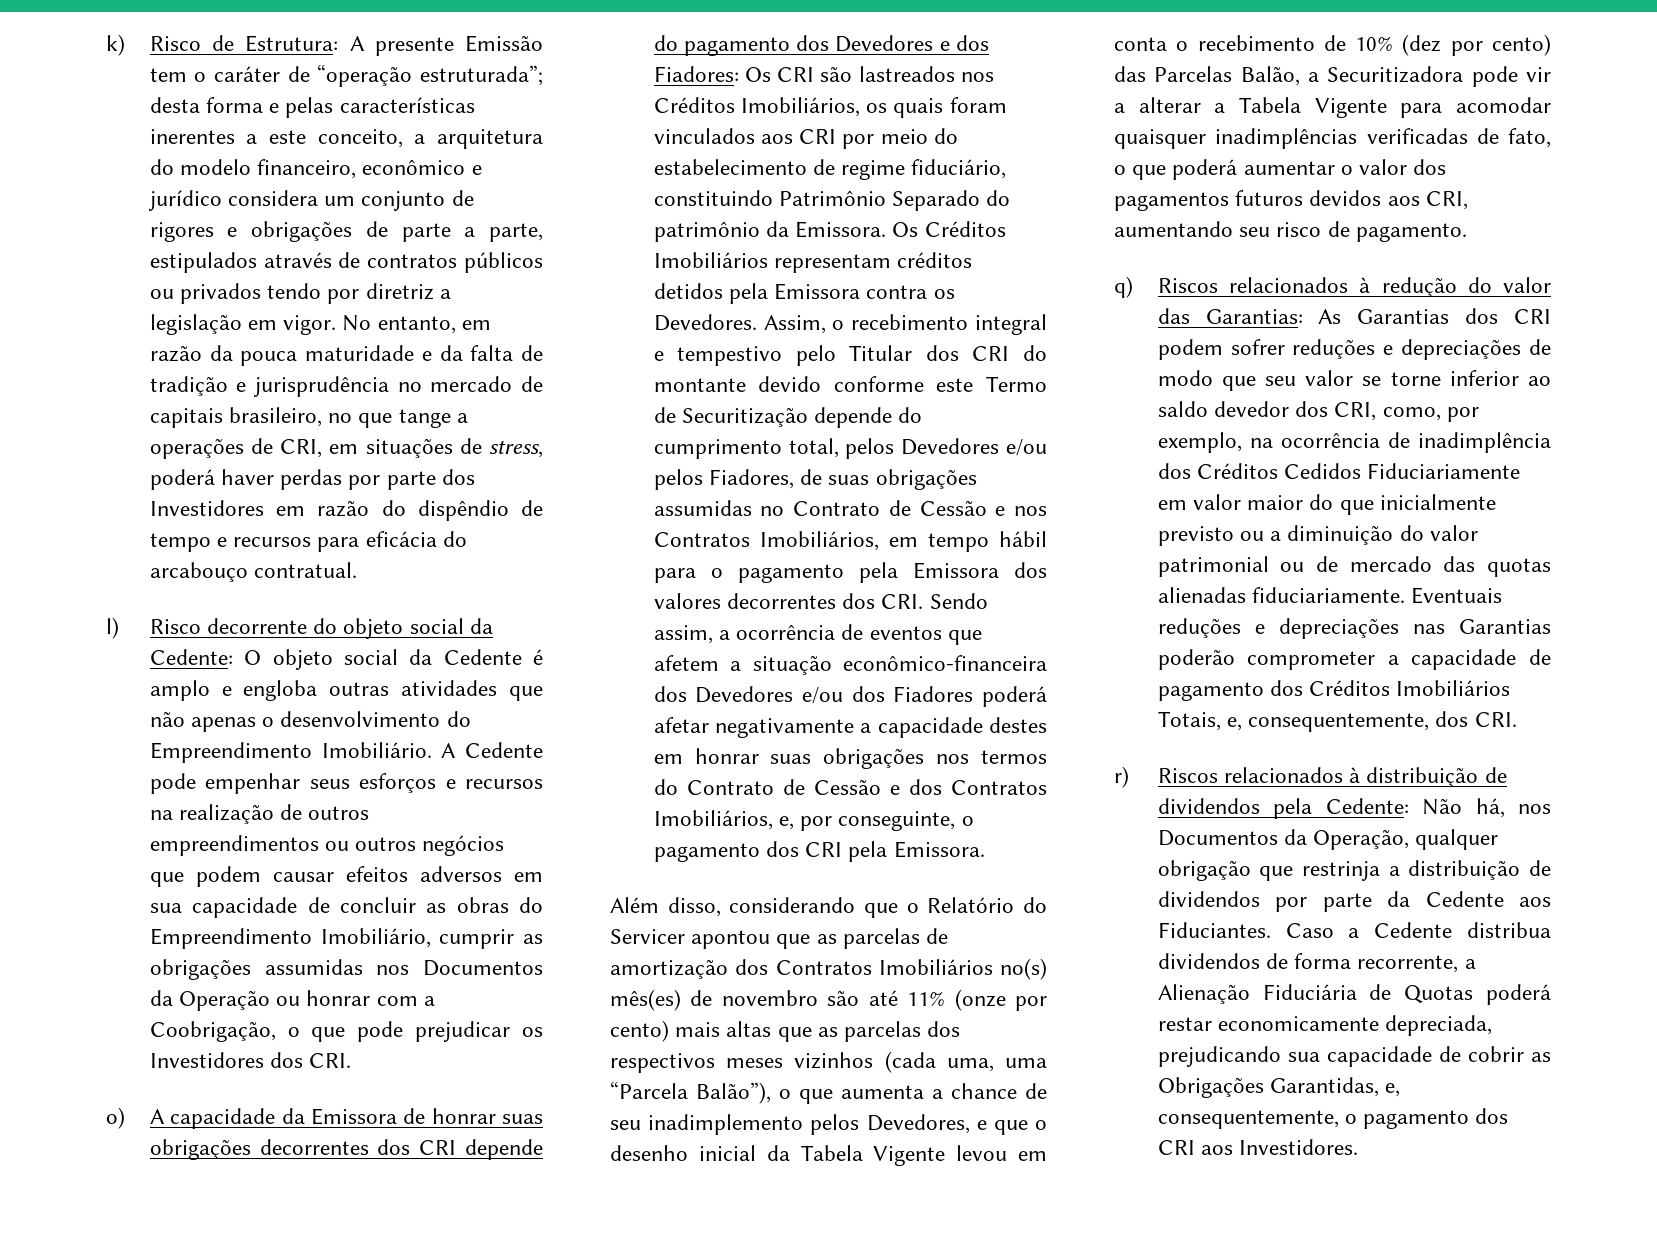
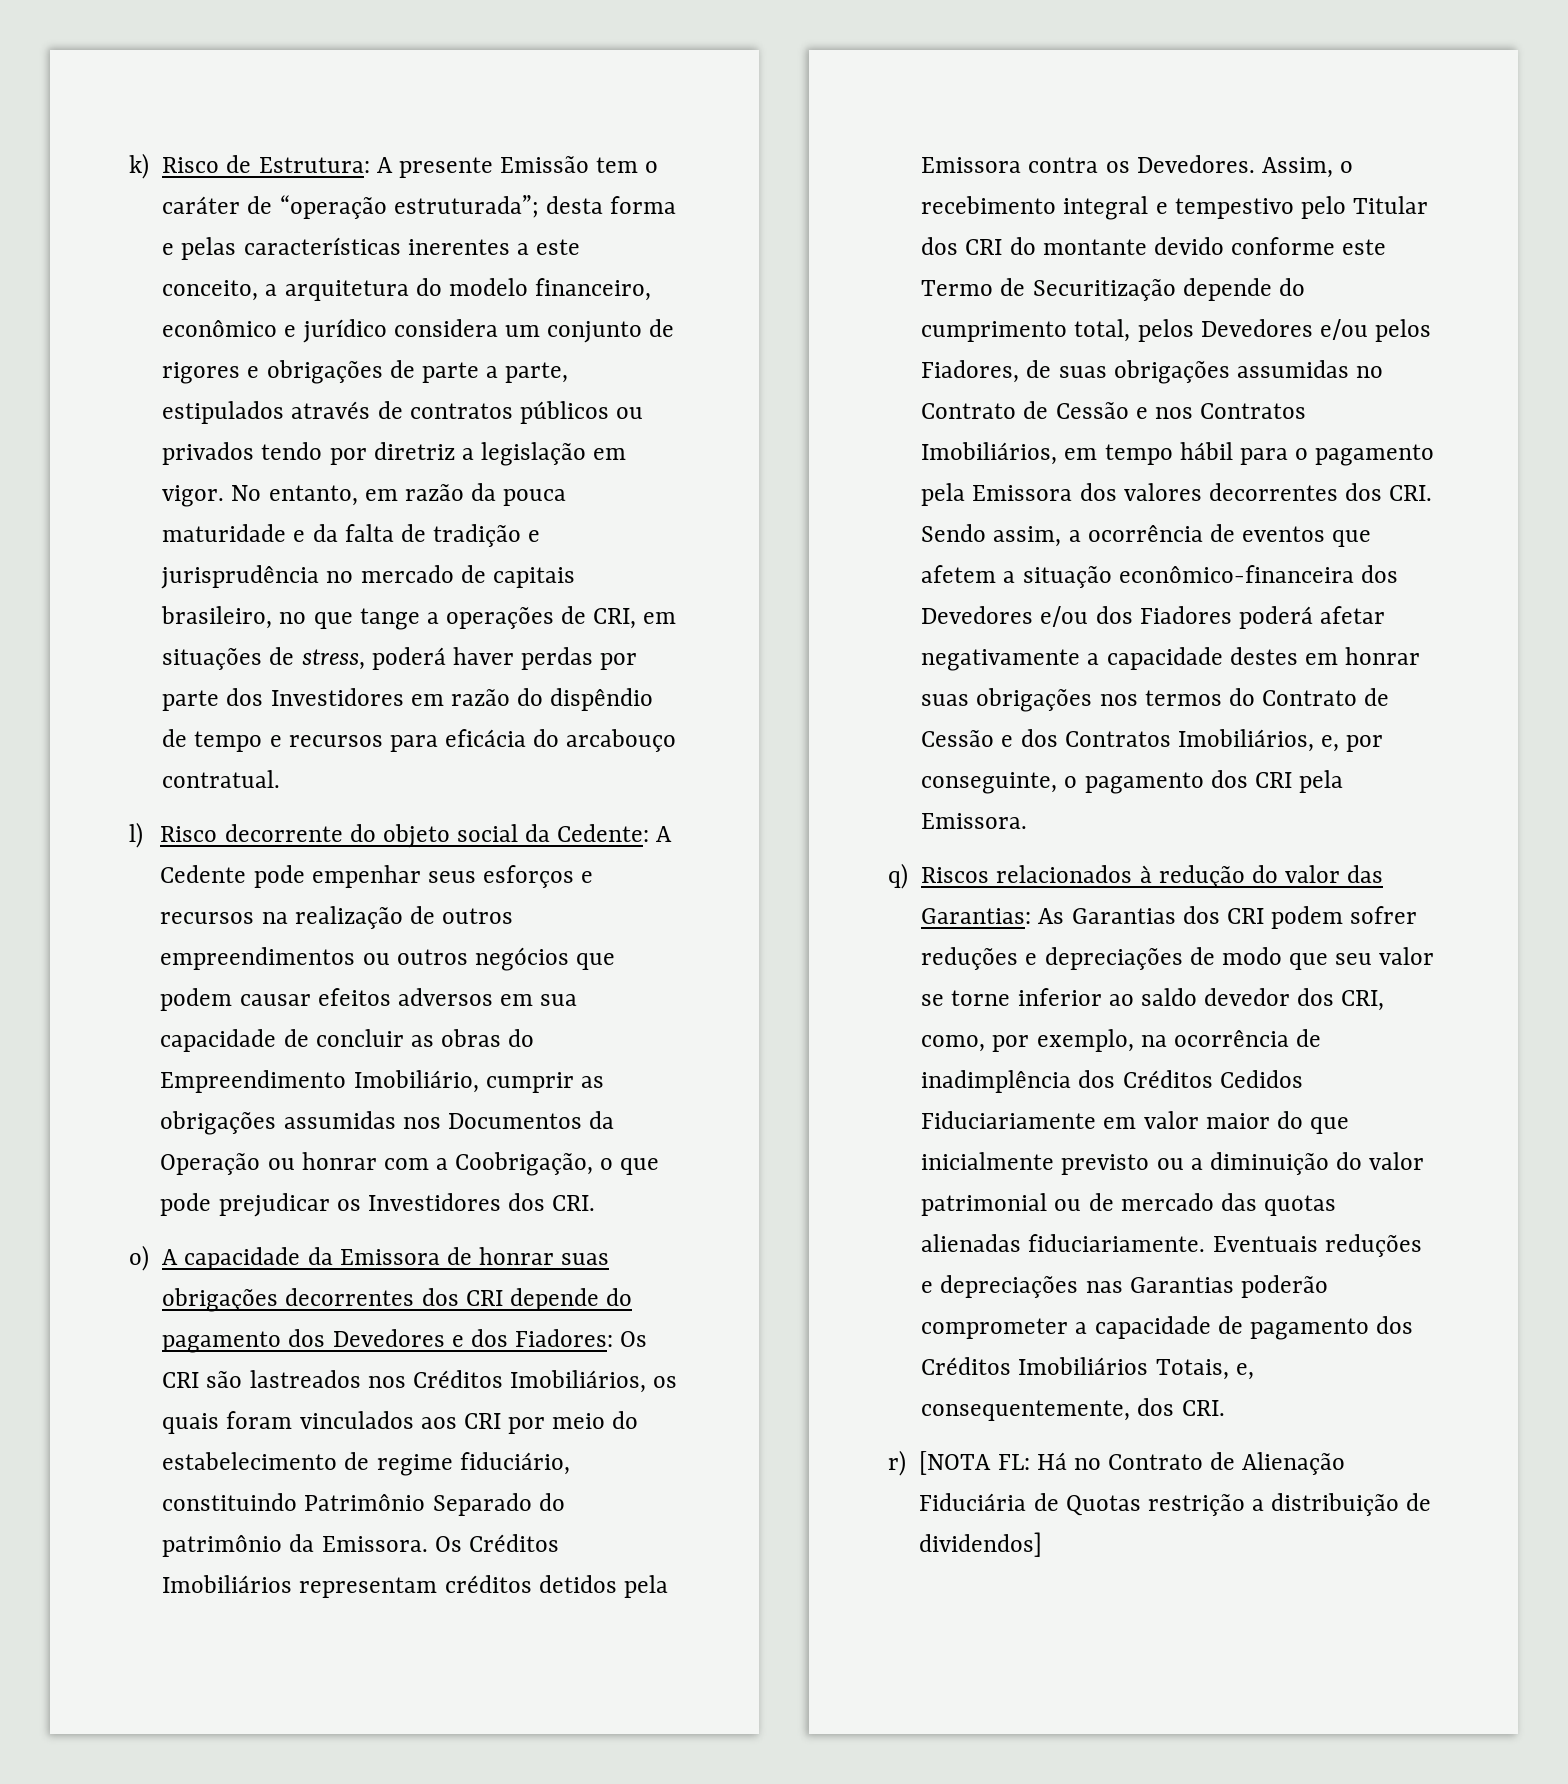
[244,649,543,670] [149,680,543,701] [149,711,471,732] [149,742,432,763] O objeto social da Cedente é amplo e engloba outras atividades que não apenas o desenvolvimento do Empreendimento Imobiliário. -> (650, 833) none
[610,897,1047,918] [610,928,949,949] [610,958,1047,980] [610,989,1047,1011] [610,1020,961,1042] [610,1051,1047,1073] [610,1081,1047,1104] [610,1114,1047,1135] [610,1145,1047,1166] [1114,34,1551,56] [1114,66,1551,87] [1114,97,1551,118] [1114,128,1551,149] [1114,159,1447,180] [1114,190,1468,211] [1114,221,1467,242] // Além disso, considerando que o Relatório do Servicer apontou que as parcelas de amortização dos Contratos Imobiliários no(s) mês(es) de novembro são até 11% (onze por cento) mais altas que as parcelas dos respectivos meses vizinhos (cada uma, uma “Parcela Balão”), o que aumenta a chance de seu inadimplemento pelos Devedores, e que o desenho inicial da Tabela Vigente levou em conta o recebimento de 10% (dez por cento) das Parcelas Balão, a Securitizadora pode vir a alterar a Tabela Vigente para acomodar quaisquer inadimplências verificadas de fato, o que poderá aumentar o valor dos pagamentos futuros devidos aos CRI, aumentando seu risco de pagamento. -> (1028, 821) none
[1157,767,1507,787] [1157,798,1551,819] [1157,829,1499,850] [1157,860,1551,881] [1157,891,1551,912] [1157,922,1551,938] [1157,953,1476,973] [1157,984,1551,1005] [1157,1015,1493,1036] [1157,1046,1551,1067] [1157,1077,1401,1098] [1157,1108,1509,1129] [1157,1139,1359,1155] Riscos relacionados à distribuição de dividendos pela Cedente: Não há, nos Documentos da Operação, qualquer obrigação que restrinja a distribuição de dividendos por parte da Cedente aos Fiduciantes. Caso a Cedente distribua dividendos de forma recorrente, a Alienação Fiduciária de Quotas poderá restar economicamente depreciada, prejudicando sua capacidade de cobrir as Obrigações Garantidas, e, consequentemente, o pagamento dos CRI aos Investidores. -> [919,1451,1346,1475] [919,1493,1432,1516] [919,1532,1043,1557] [NOTA FL: Há no Contrato de Alienação Fiduciária de Quotas restrição a distribuição de dividendos]

